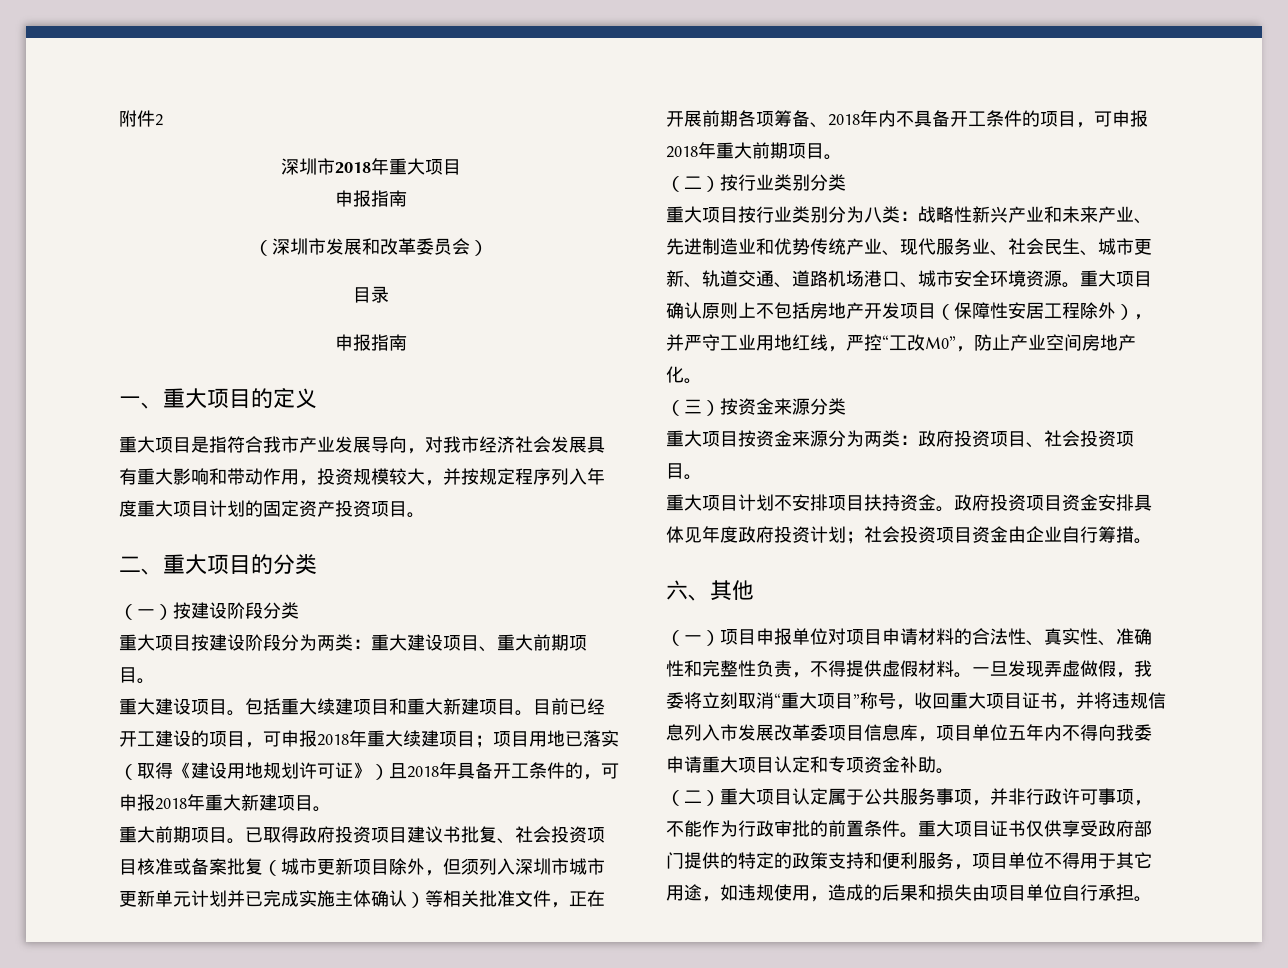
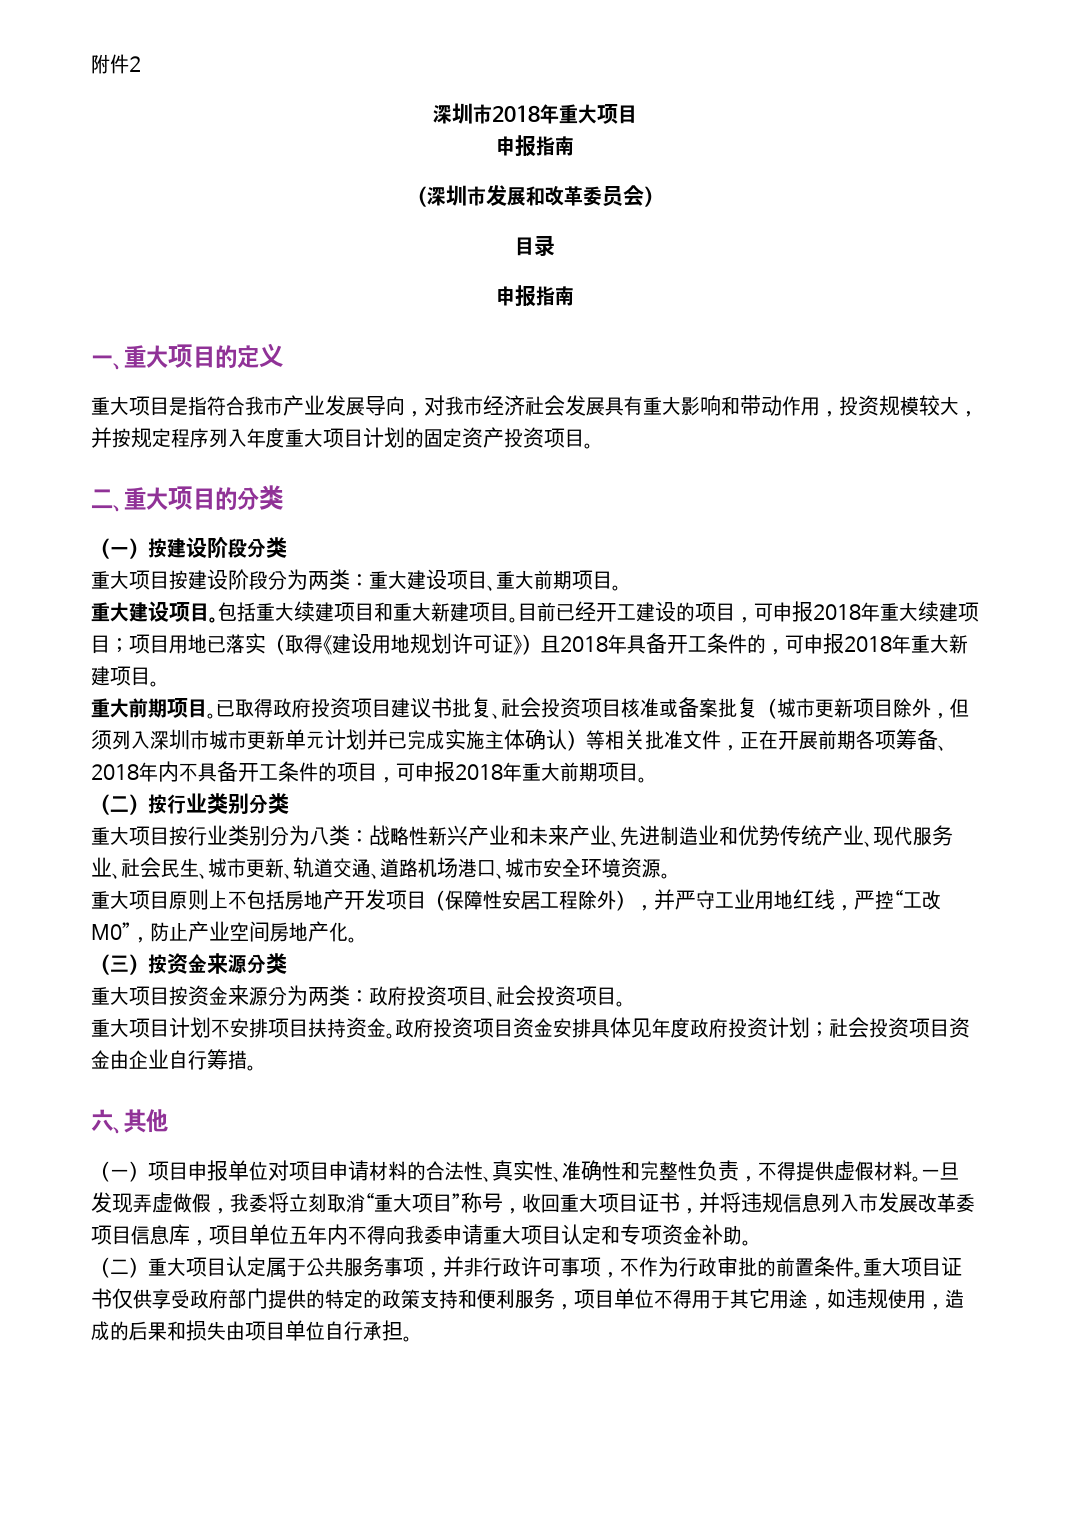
[1080,270,1152,287] [666,302,702,319] 重大项目确认 -> [91,890,169,910] // 重大项目
[684,820,702,837] 能 -> (639, 1267) none

